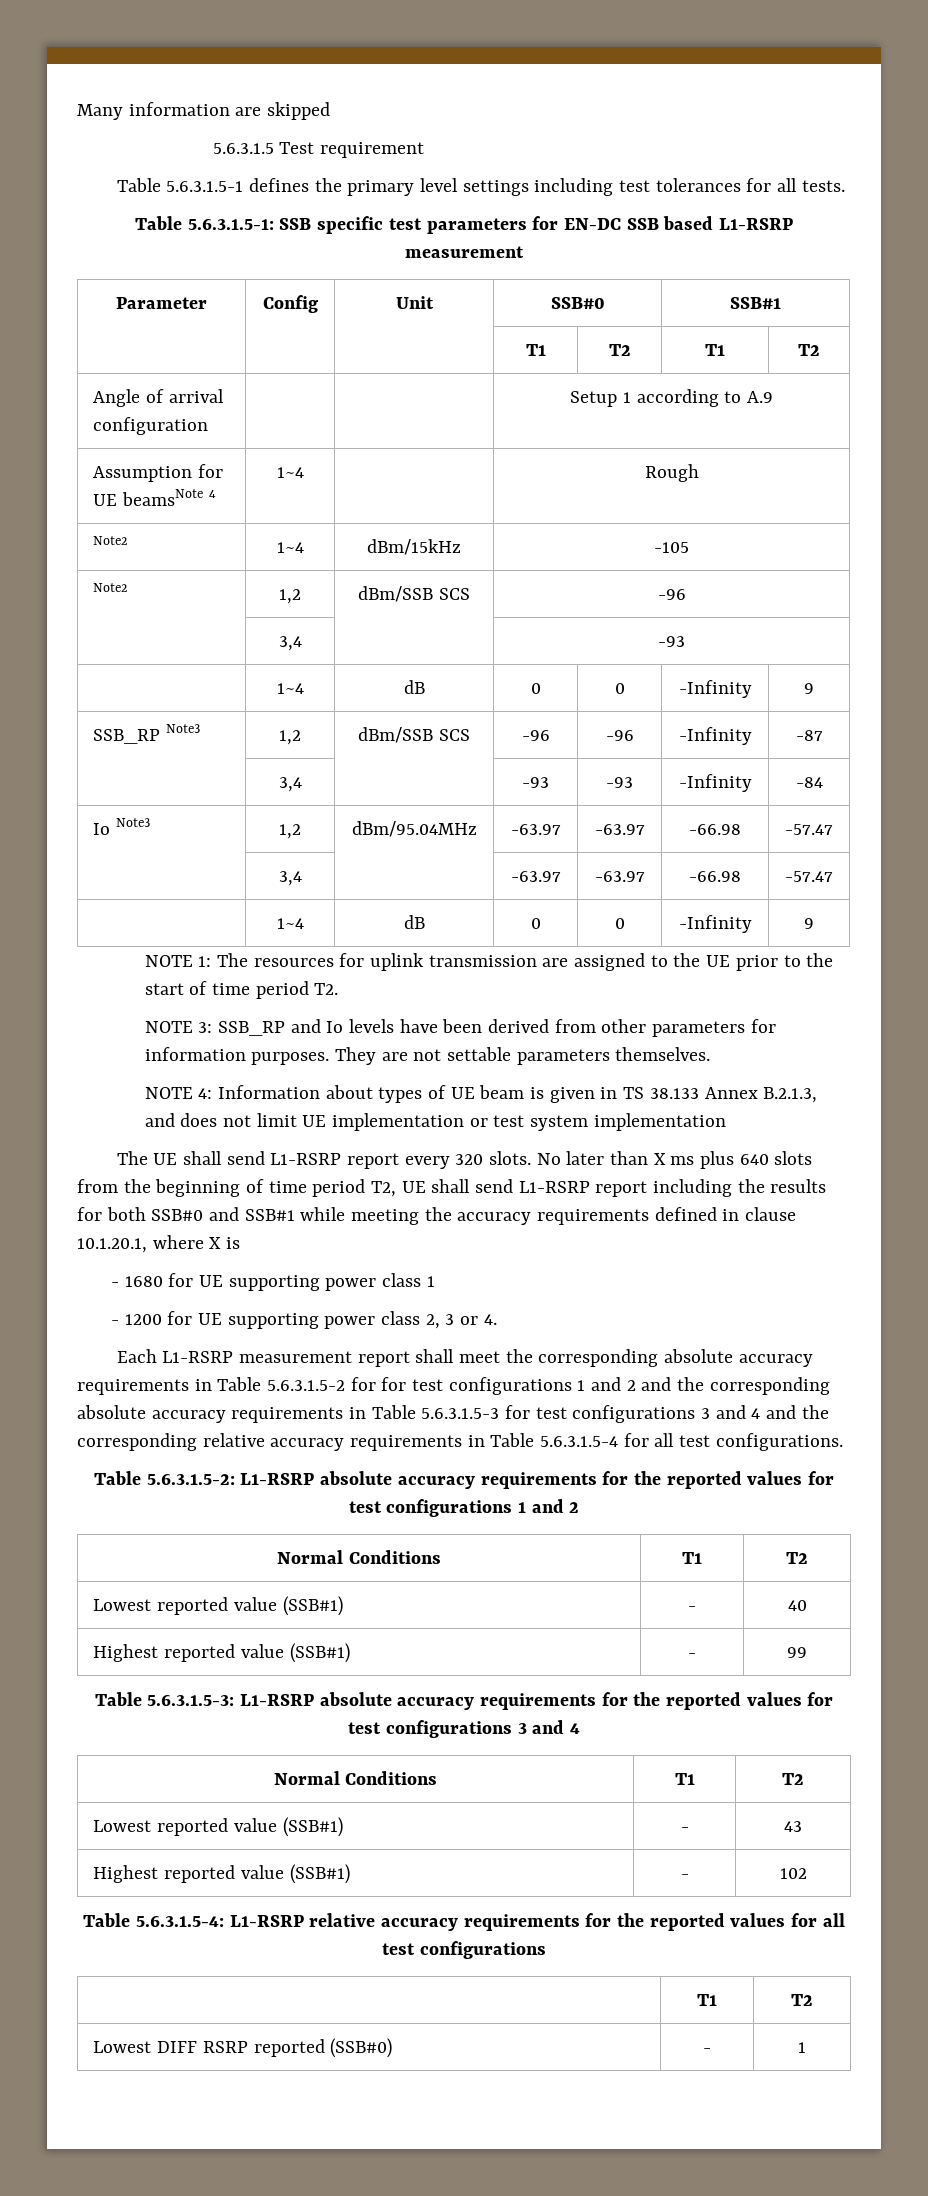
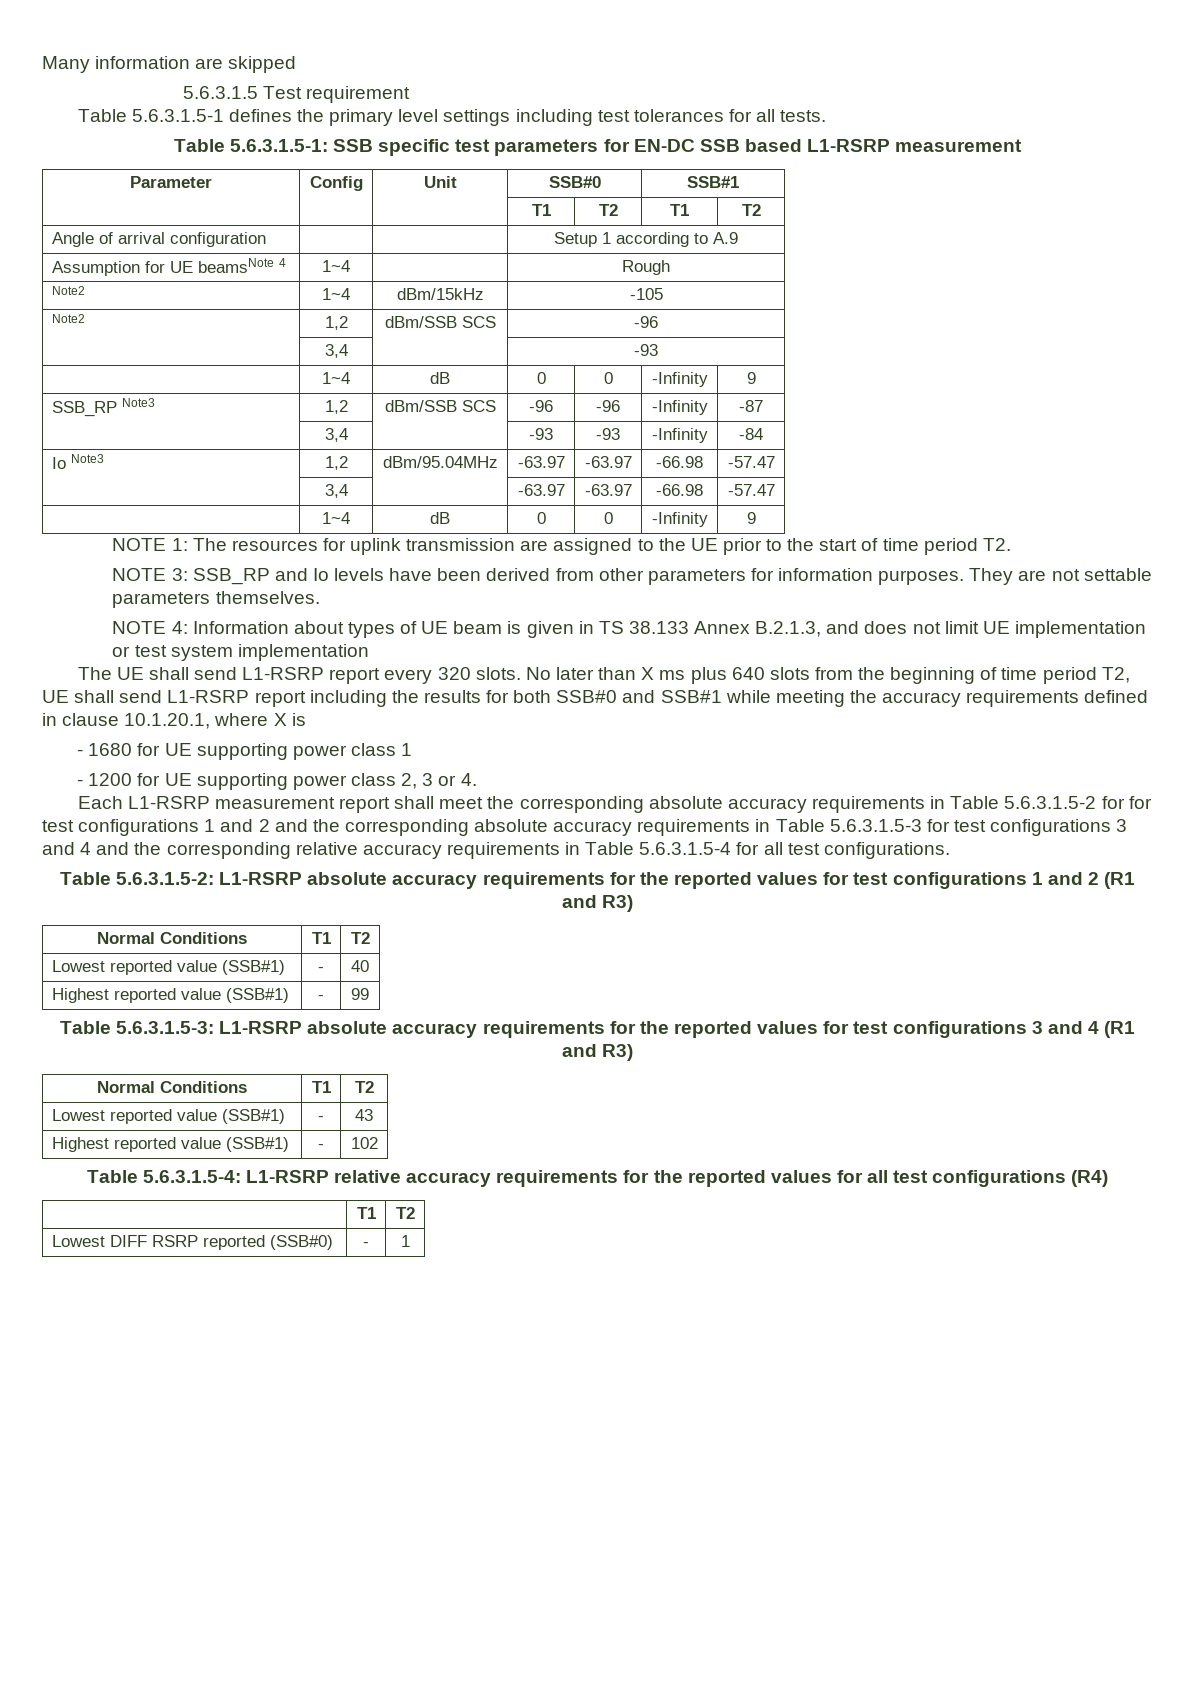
(580, 1507) none -> [1104,872,1136,889] [561,895,634,912] (R1 and R3)
(580, 1728) none -> [1104,1021,1136,1038] [561,1044,634,1061] (R1 and R3)
(546, 1950) none -> [1071,1170,1109,1187] (R4)

